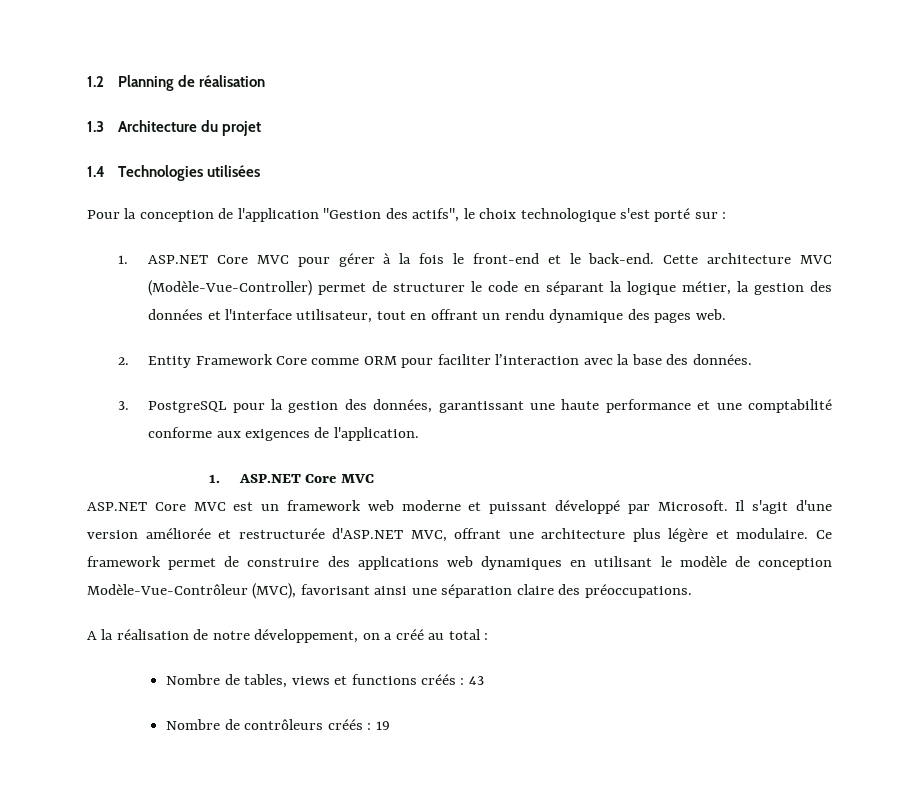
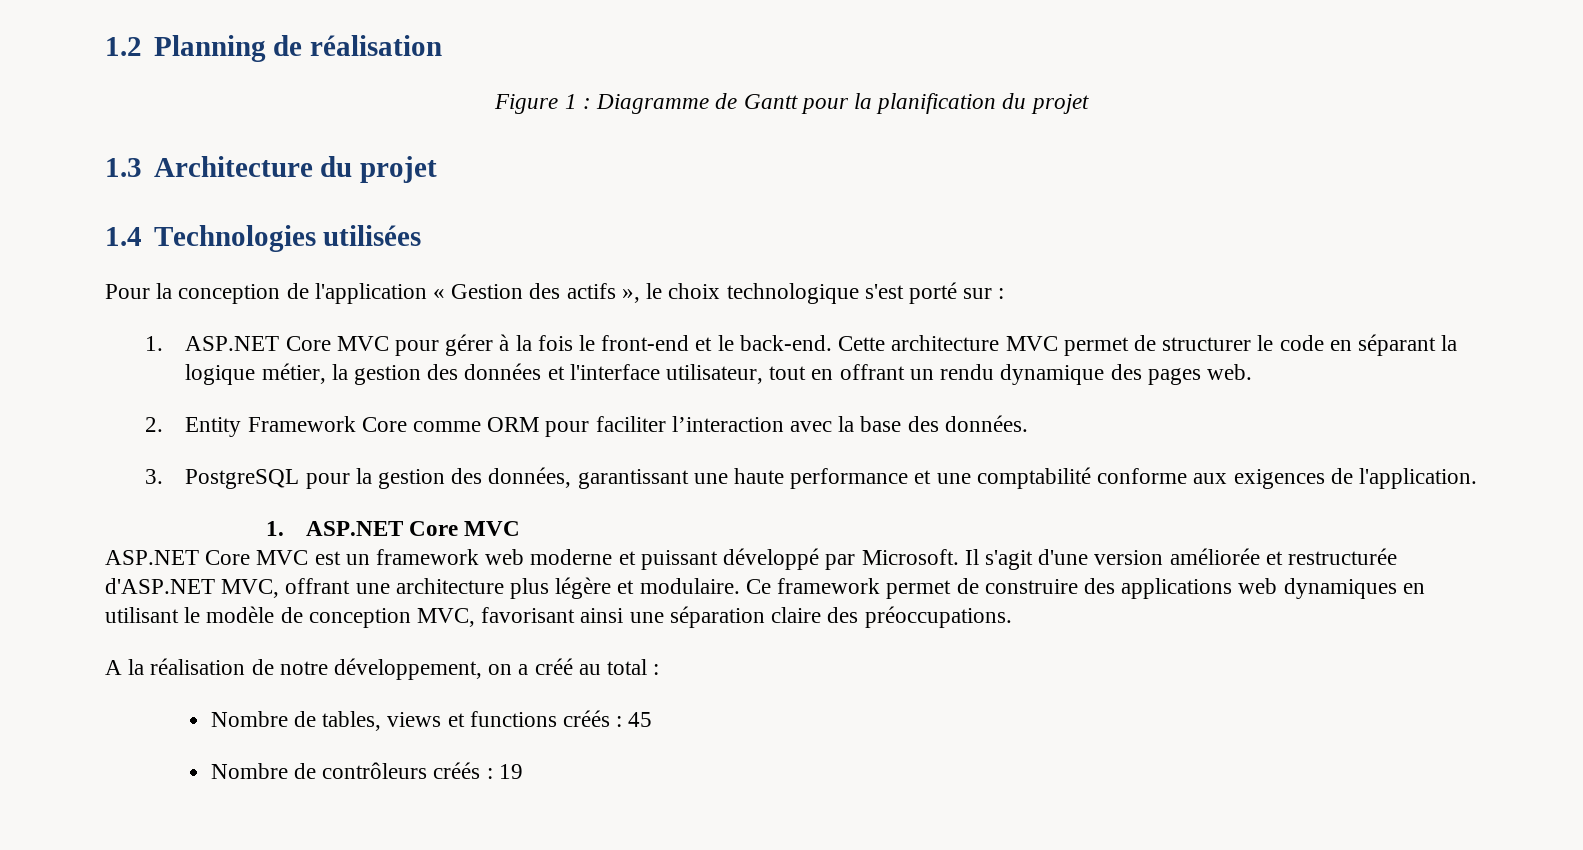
(265, 81) none -> [494,93,1089,114] // Figure 1 : Diagramme de Gantt pour la planification du projet
[323,208,460,222] "Gestion des actifs", -> [433,283,640,303] « Gestion des actifs »,
[148,280,313,296] (Modèle-Vue-Controller) -> (1058, 343) none
[87,583,297,599] Modèle-Vue-Contrôleur (MVC), -> [417,608,476,627] MVC,
[468,676,484,685] 43 -> [628,712,653,727] 45

